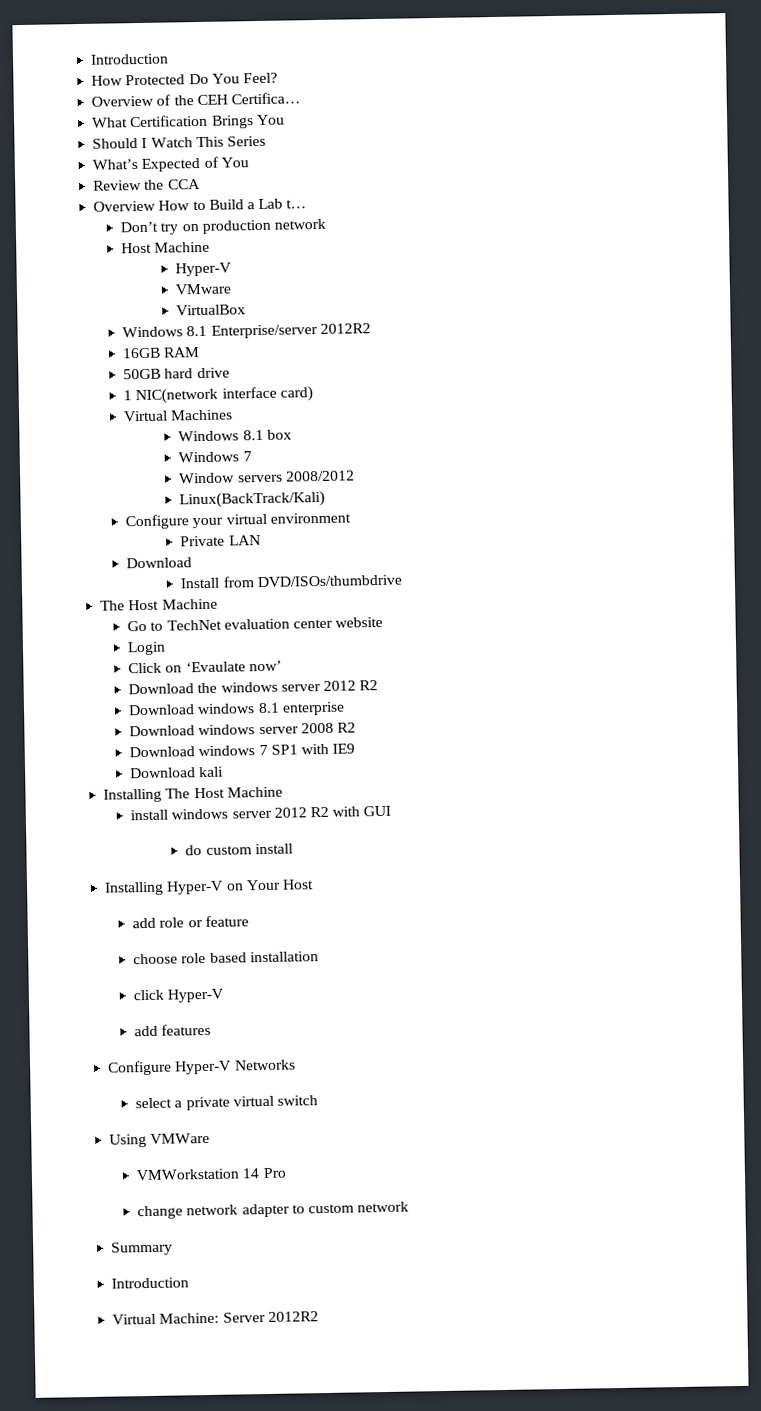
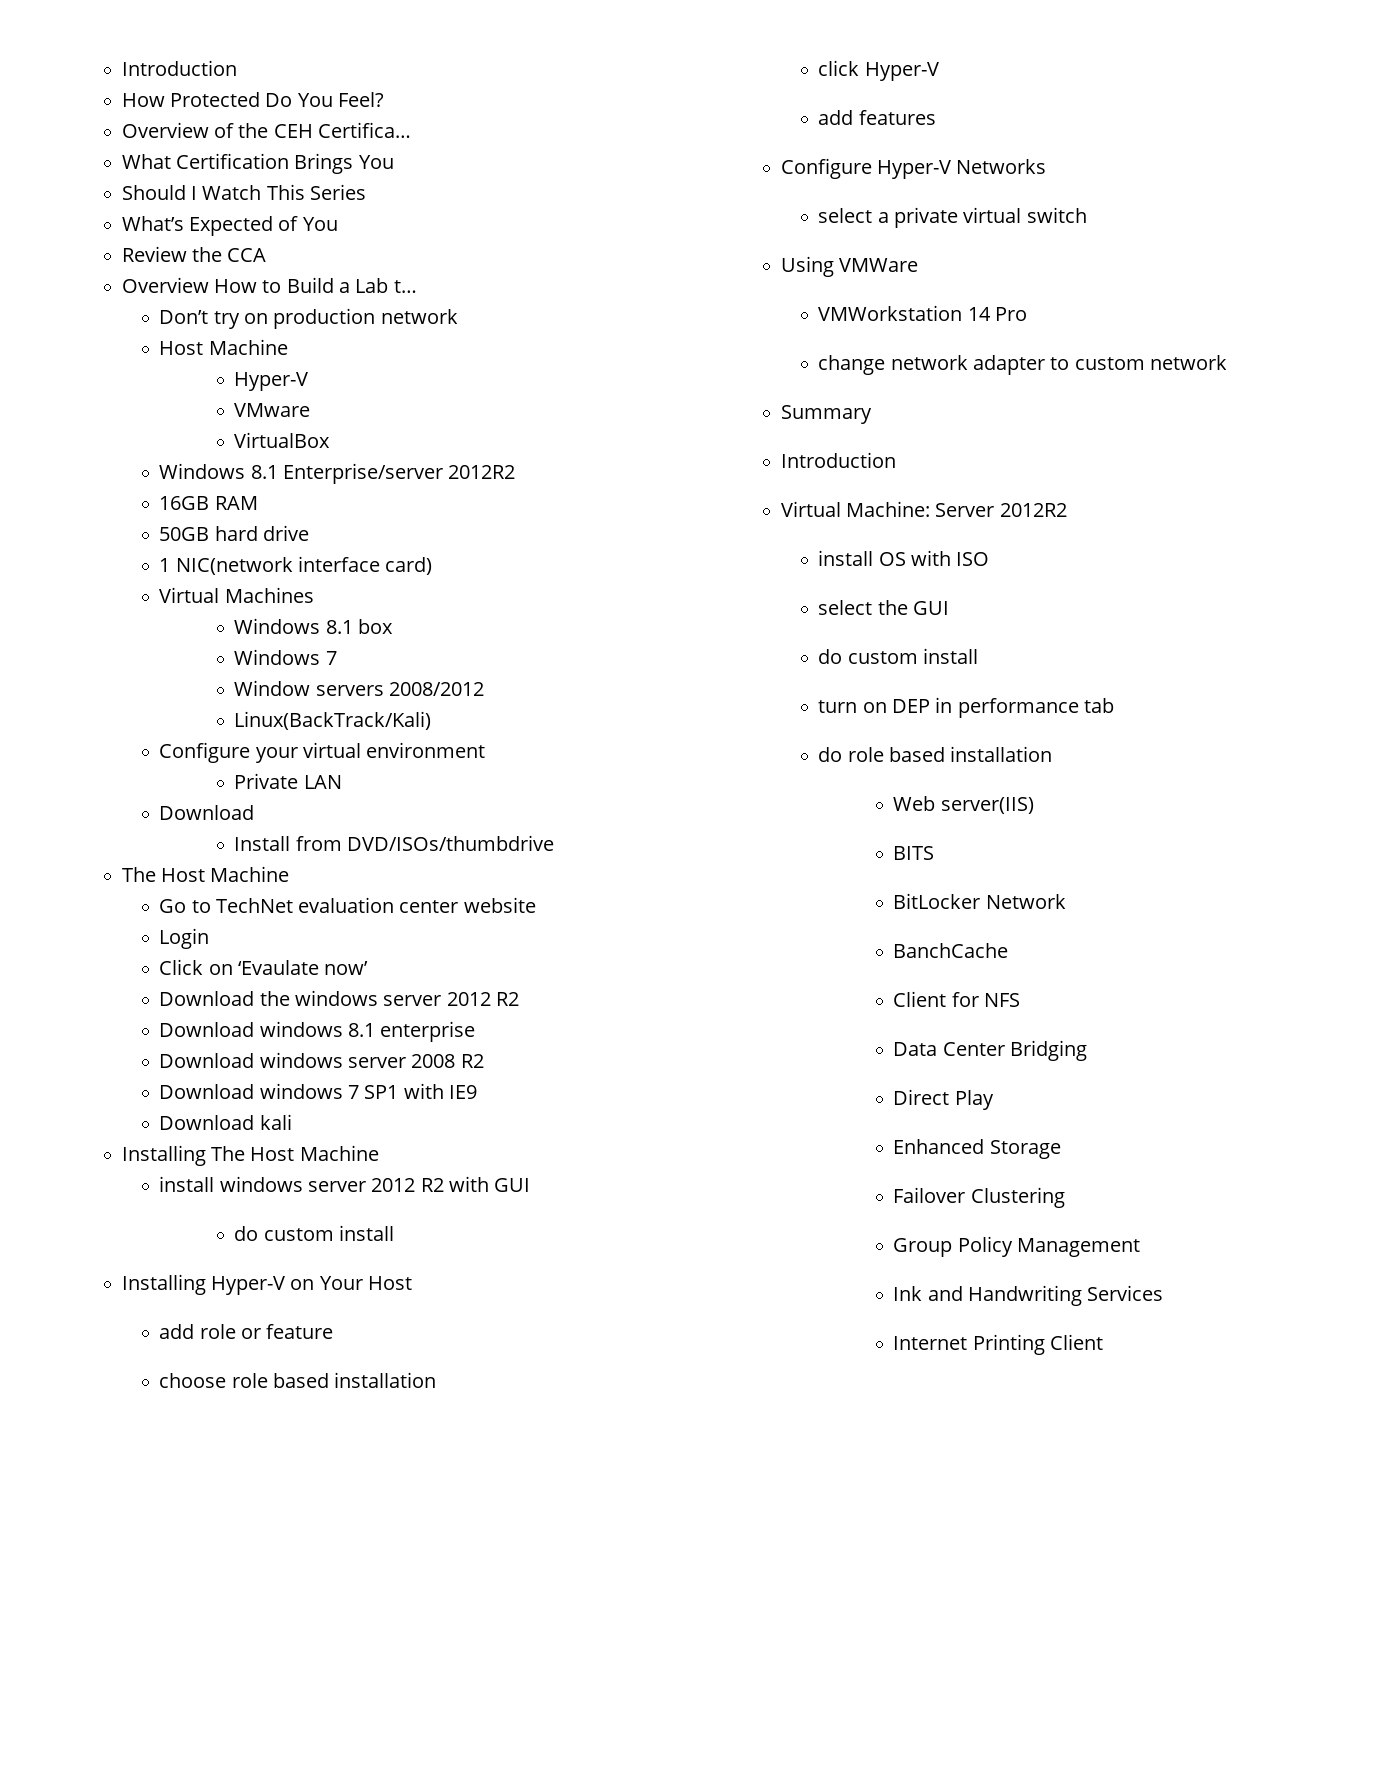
(319, 1317) none -> [818,550,990,566] [818,600,949,615] [818,648,978,664] [818,697,1114,718] [818,746,1053,762] [893,796,1034,814] [893,846,935,860] [893,893,1066,909] [893,943,1009,958] [893,991,1020,1007] [893,1040,1087,1061] [893,1089,994,1110] [893,1139,1061,1159] [893,1187,1065,1208] [893,1236,1140,1257] [893,1285,1164,1306] [893,1334,1103,1355] // install OS with ISO // select the GUI // do custom install // turn on DEP in performance tab // do role based installation // Web server(IIS) // BITS // BitLocker Network // BanchCache // Client for NFS // Data Center Bridging // Direct Play // Enhanced Storage // Failover Clustering // Group Policy Management // Ink and Handwriting Services // Internet Printing Client

